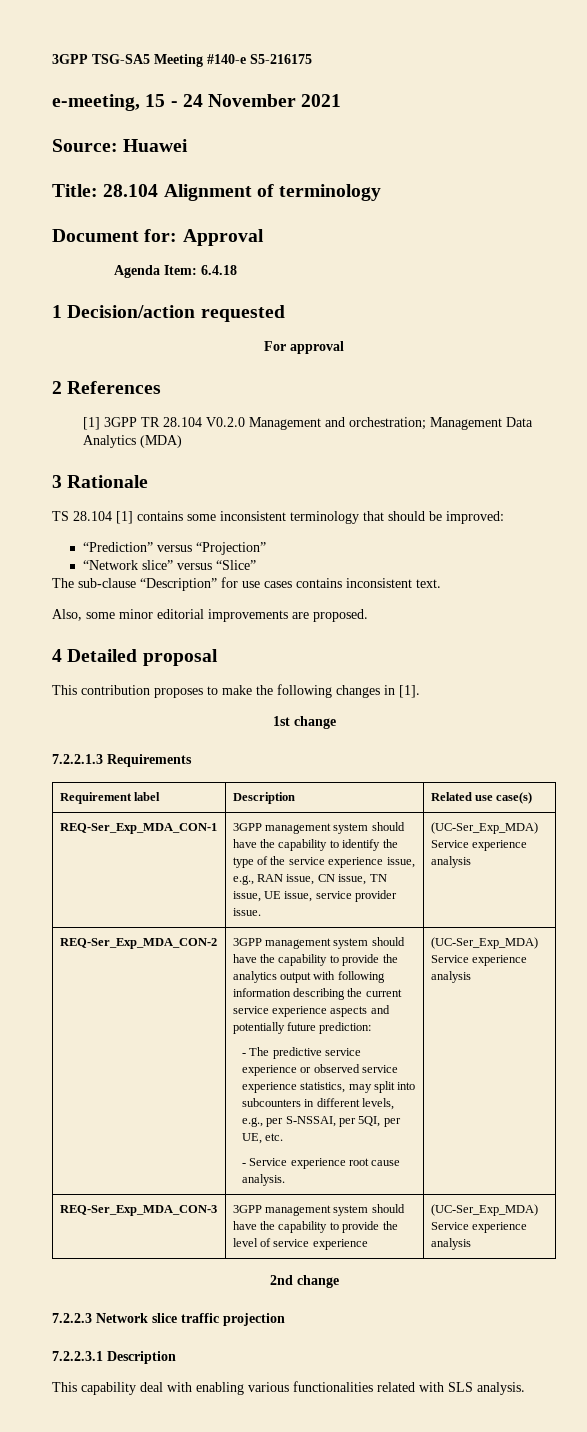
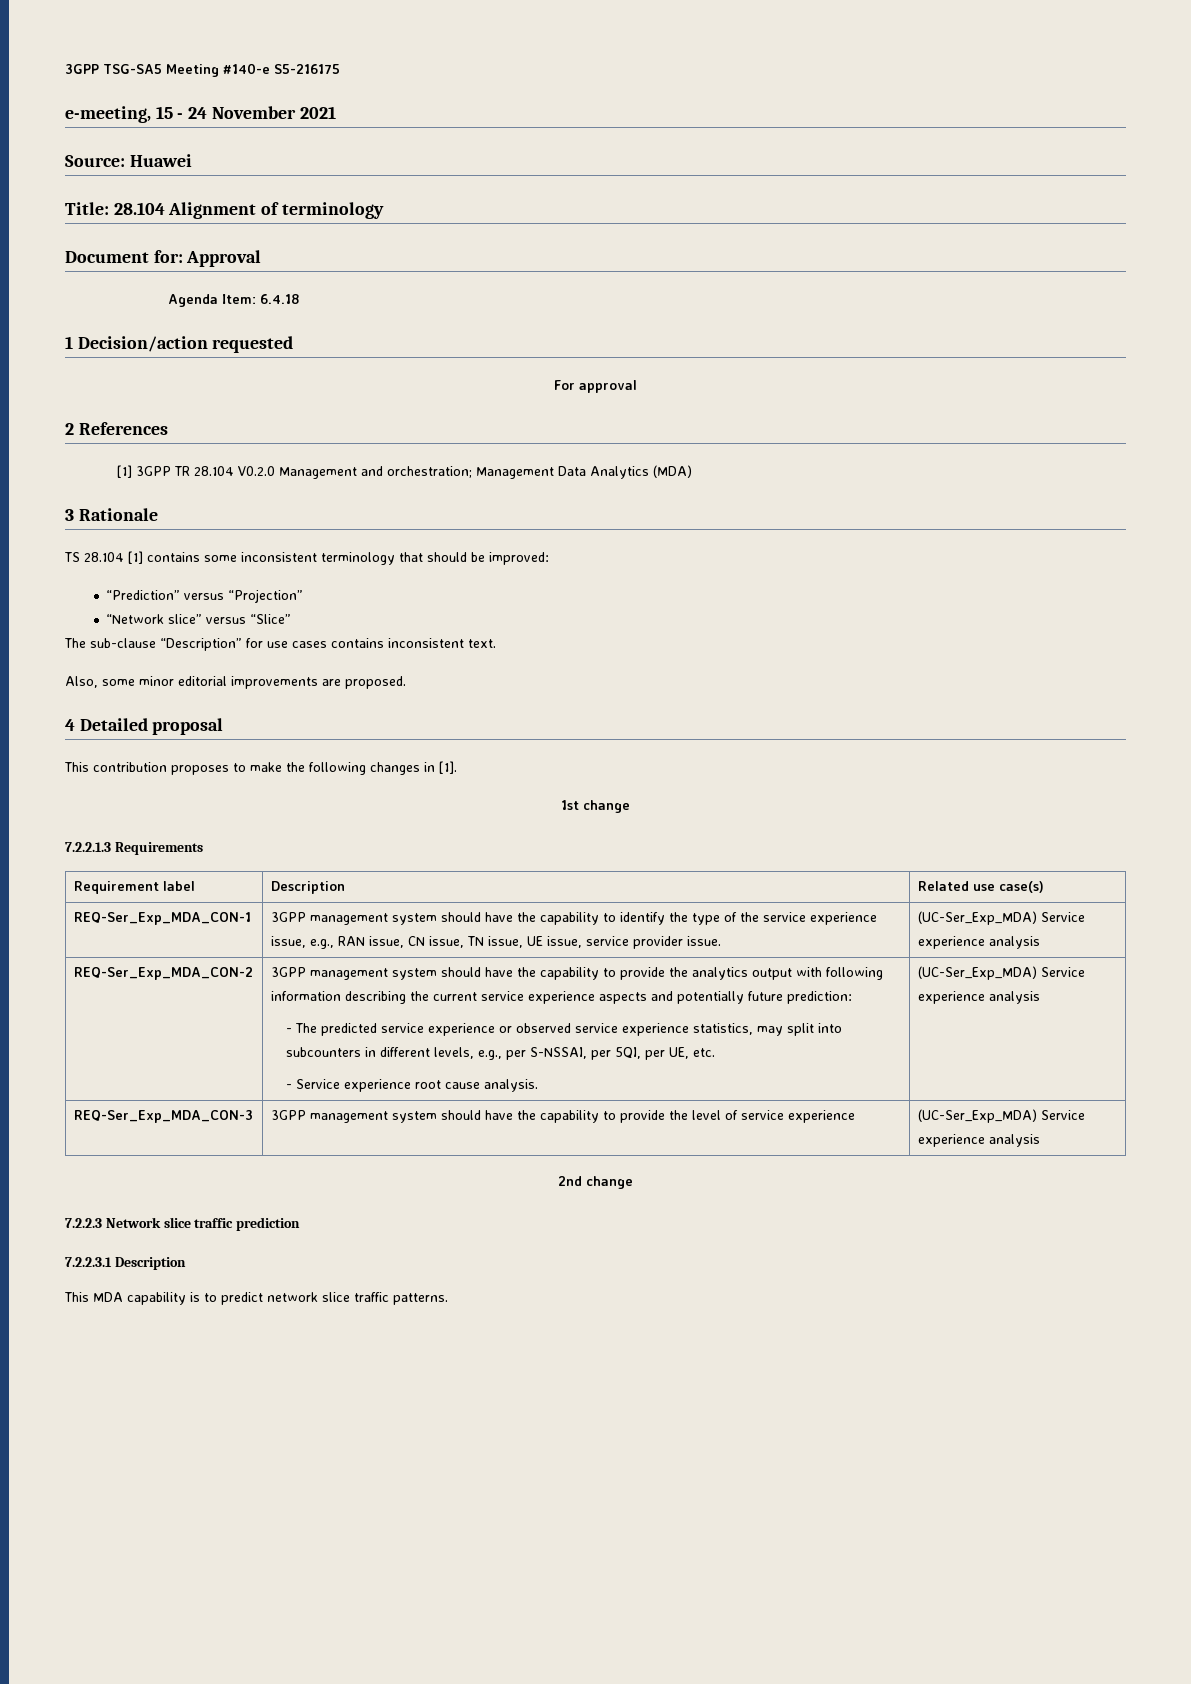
[272,1047,322,1059] predictive -> [321,1023,378,1036] predicted
[223,1313,285,1326] projection -> [236,1217,301,1231] prediction
[81,1381,525,1395] capability deal with enabling various functionalities related with SLS analysis. -> [93,1292,448,1305] MDA capability is to predict network slice traffic patterns.

